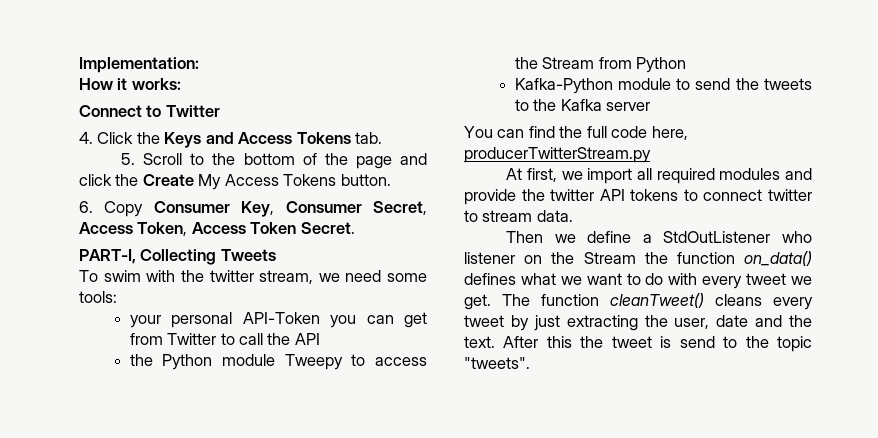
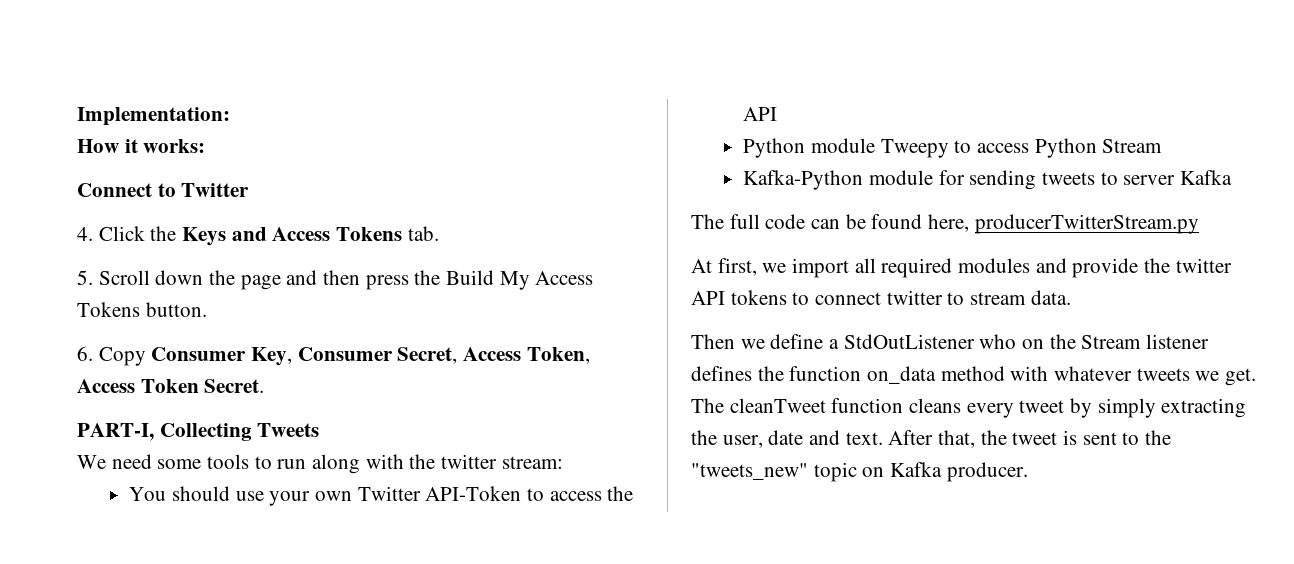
[190,153,427,169] [79,174,194,186] to the bottom of the page and click the Create -> [155,270,495,290] down the page and then press the Build
[79,270,427,284] [79,291,117,303] [129,312,427,328] [129,333,263,345] To swim with the twitter stream, we need some tools: // your personal API-Token you can get from Twitter to call -> [77,454,563,474] [129,486,602,506] We need some tools to run along with the twitter stream: // You should use your own Twitter API-Token to access
[129,354,153,366] the -> (778, 114) none
[514,57,686,73] the Stream from Python -> [1034,138,1163,158] Python Stream
[676,78,759,90] to send the -> [938,170,1037,190] for sending
[533,99,650,111] [464,126,648,138] the Kafka server // You can find the full code -> [1123,170,1233,185] [691,214,923,229] server Kafka // The full code can be found
[464,252,515,264] listener -> (1017, 341) none
[644,251,812,266] [464,273,787,289] the function on_data() defines what we want to do with every tweet -> [1146,334,1210,349] [691,366,1190,384] listener defines the function on_data method with whatever tweets
[541,293,704,308] function cleanTweet() -> [729,398,904,413] cleanTweet function
[533,315,560,331] just -> [1097,398,1156,418] simply
[789,315,812,327] the -> (841, 437) none
[546,336,572,348] this -> [938,430,976,448] that,
[679,336,812,352] [464,357,530,369] send to the topic "tweets". -> [1082,430,1172,445] [691,462,1028,482] sent to the "tweets_new" topic on Kafka producer.

